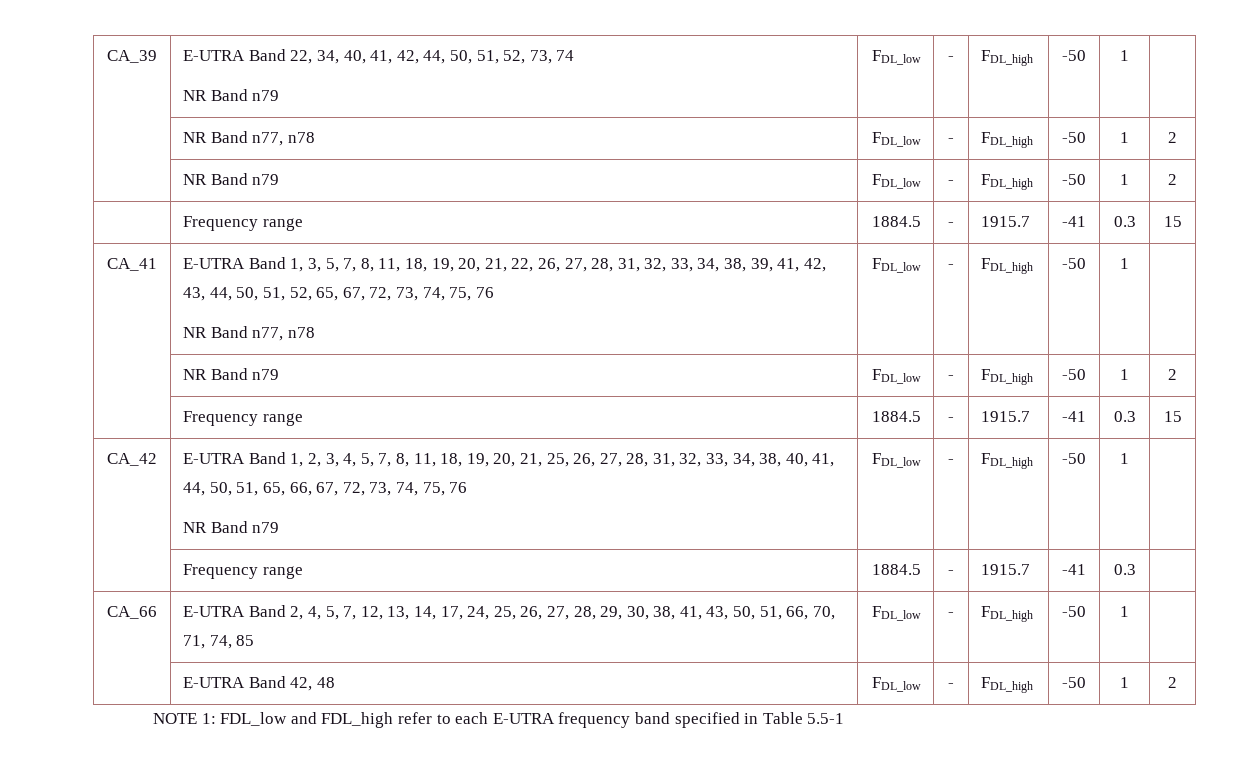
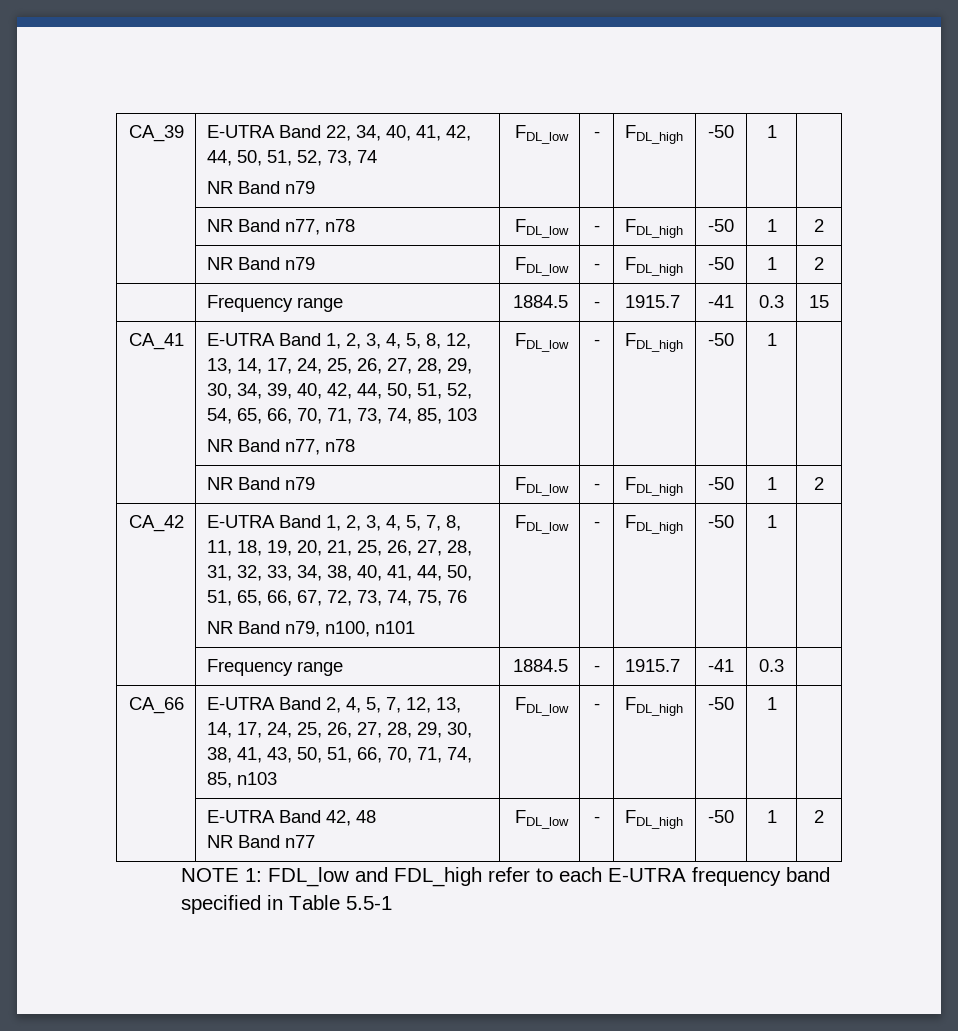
[308,258,826,272] [183,287,494,301] 3, 5, 7, 8, 11, 18, 19, 20, 21, 22, 26, 27, 28, 31, 32, 33, 34, 38, 39, 41, 42, 43, 44, 50, 51, 52, 65, 67, 72, 73, 74, 75, 76 -> [345,333,471,349] [206,358,472,374] [206,383,472,399] [206,408,477,424] 2, 3, 4, 5, 8, 12, 13, 14, 17, 24, 25, 26, 27, 28, 29, 30, 34, 39, 40, 42, 44, 50, 51, 52, 54, 65, 66, 70, 71, 73, 74, 85, 103
[183,411,303,426] [871,411,921,422] [948,417,954,422] [981,411,1031,422] [1062,411,1086,422] [1113,411,1136,422] [1163,411,1182,422] // | Frequency range | 1884.5 | - | 1915.7 | -41 | 0.3 | 15 -> (824, 483) none
[252,522,280,533] n79 -> [284,621,415,637] n79, n100, n101
[236,635,255,646] 85 -> [206,772,277,788] 85, n103
(336, 682) none -> [206,835,315,848] // NR Band n77

